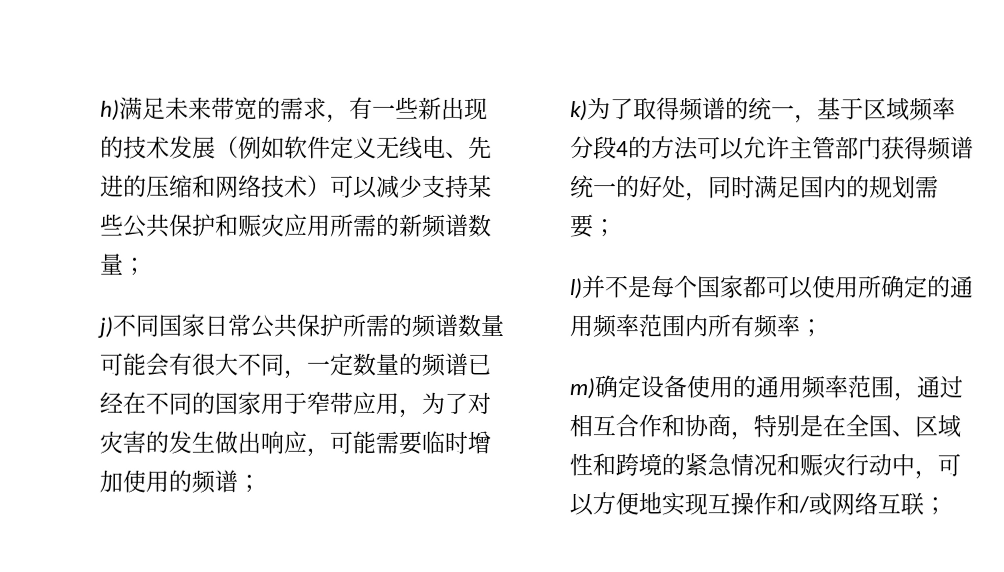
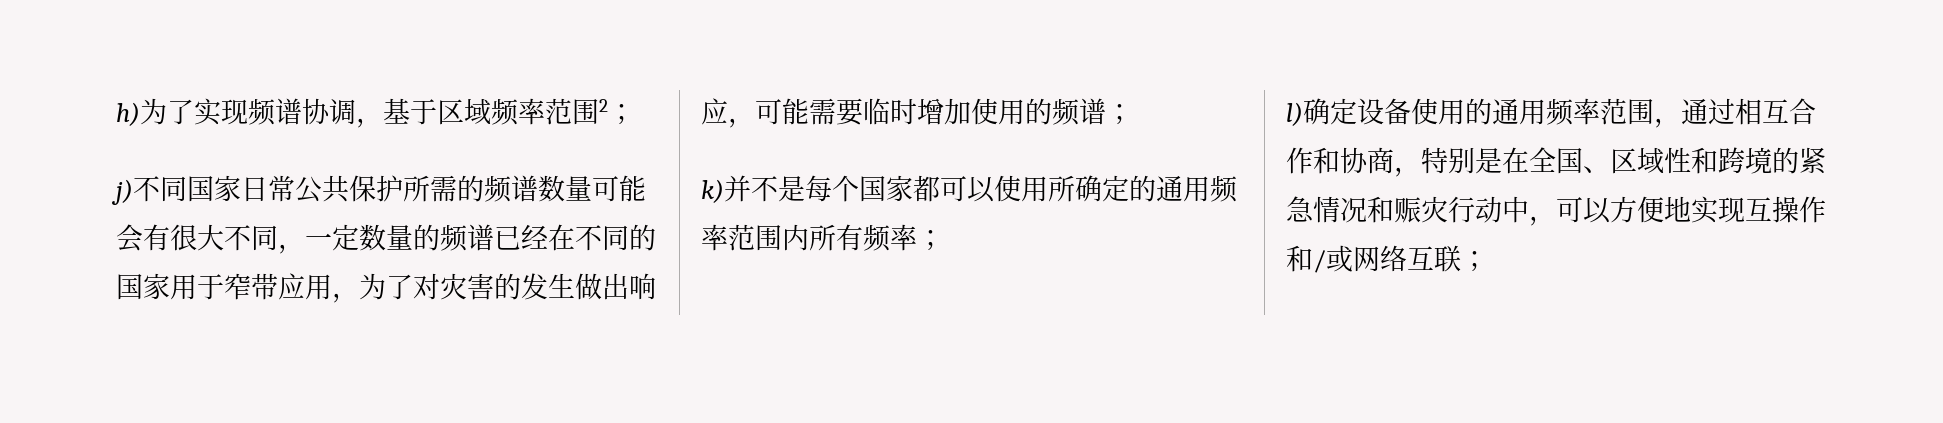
[119,96,488,123] [100,135,492,159] [100,174,492,199] [100,213,492,238] [100,252,124,275] 满足未来带宽的需求，有一些新出现的技术发展（例如软件定义无线电、先进的压缩和网络技术）可以减少支持某些公共保护和赈灾应用所需的新频谱数量 -> [140,98,608,128] 为了实现频谱协调，基于区域频率范围2
[587,97,956,124] [570,136,974,161] [570,175,939,202] [570,214,617,239] [569,278,583,300] 为了取得频谱的统一，基于区域频率分段4的方法可以允许主管部门获得频谱统一的好处，同时满足国内的规划需要； // l) -> (724, 191) none
[569,378,595,400] m) -> [1286,102,1303,126] l)

